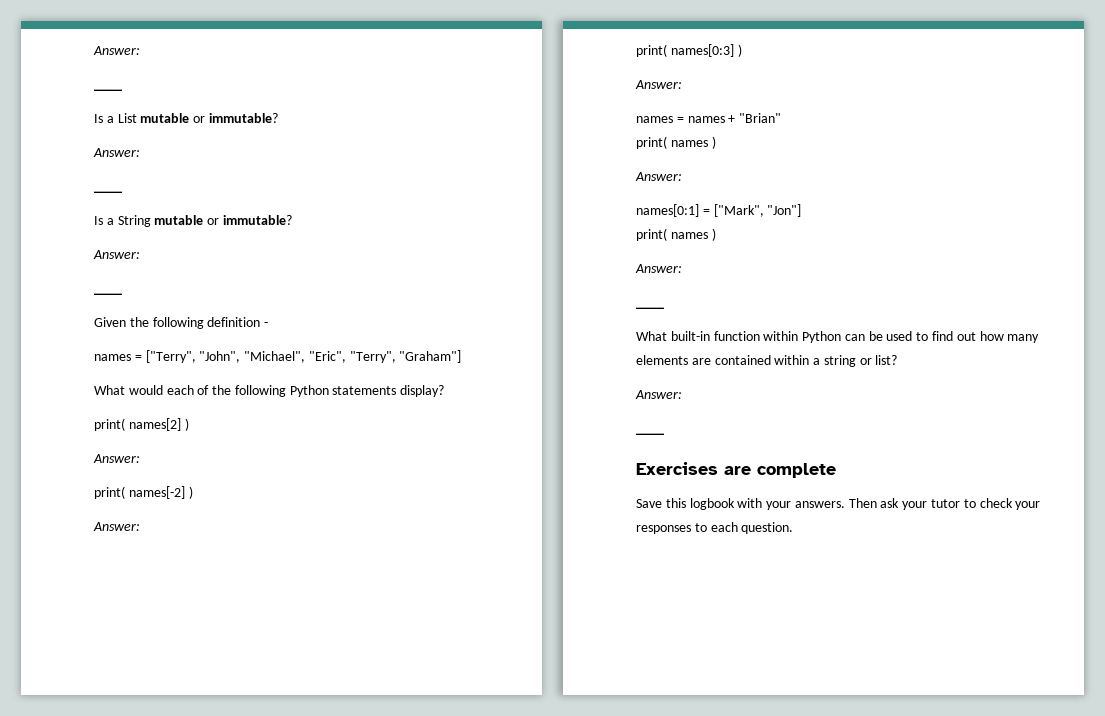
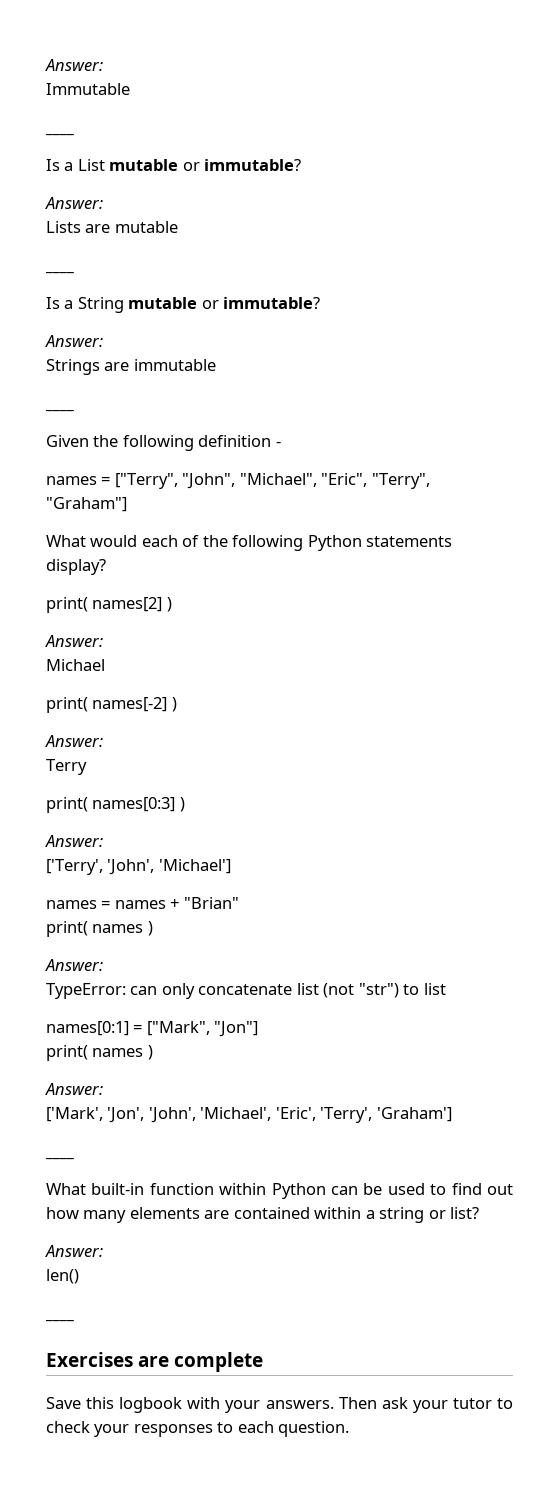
[93,46,140,55] Answer: -> [45,59,103,71] [46,83,130,95] Answer: // Immutable
(140, 152) none -> [46,221,178,233] // Lists are mutable
(140, 254) none -> [46,359,216,375] // Strings are immutable
(140, 458) none -> [46,659,105,671] // Michael
(140, 526) none -> [46,759,87,775] // Terry
(682, 84) none -> [46,859,231,875] // ['Terry', 'John', 'Michael']
(682, 176) none -> [46,983,446,999] // TypeError: can only concatenate list (not "str") to list
(682, 268) none -> [46,1107,452,1123] // ['Mark', 'Jon', 'John', 'Michael', 'Eric', 'Terry', 'Graham']
(682, 394) none -> [46,1269,79,1284] // len()

